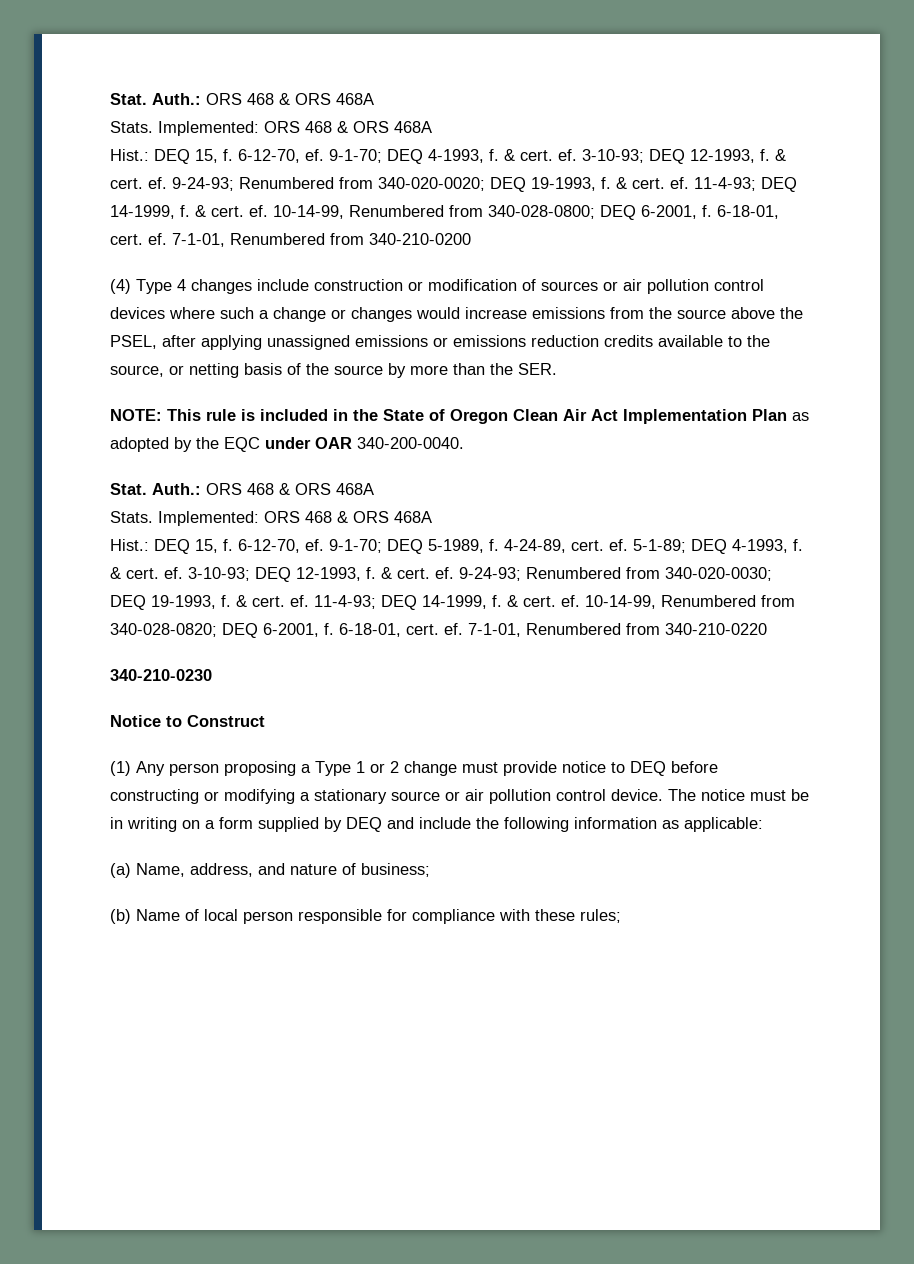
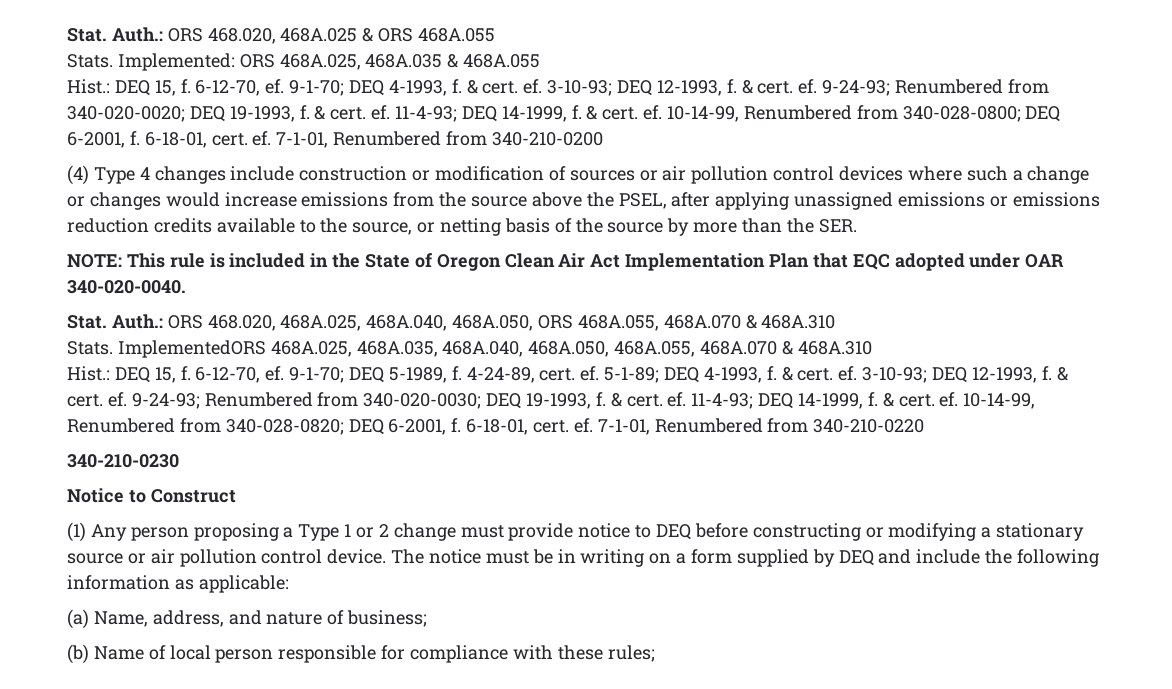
[110,93,374,105] [110,121,432,136] Stat. Auth.: ORS 468 & ORS 468A // Stats. Implemented: ORS 468 & ORS 468A -> [67,27,496,44] [67,53,541,71] Stat. Auth.: ORS 468.020, 468A.025 & ORS 468A.055 // Stats. Implemented: ORS 468A.025, 468A.035 & 468A.055
[792,412,809,421] [110,437,260,452] as adopted by the EQC -> [812,253,965,271] that EQC adopted
[357,437,464,449] [110,483,374,495] [110,511,432,526] 340-200-0040. // Stat. Auth.: ORS 468 & ORS 468A // Stats. Implemented: ORS 468 & ORS 468A -> [67,280,186,294] [67,314,836,331] [67,340,872,358] 340-020-0040. // Stat. Auth.: ORS 468.020, 468A.025, 468A.040, 468A.050, ORS 468A.055, 468A.070 & 468A.310 // Stats. ImplementedORS 468A.025, 468A.035, 468A.040, 468A.050, 468A.055, 468A.070 & 468A.310

